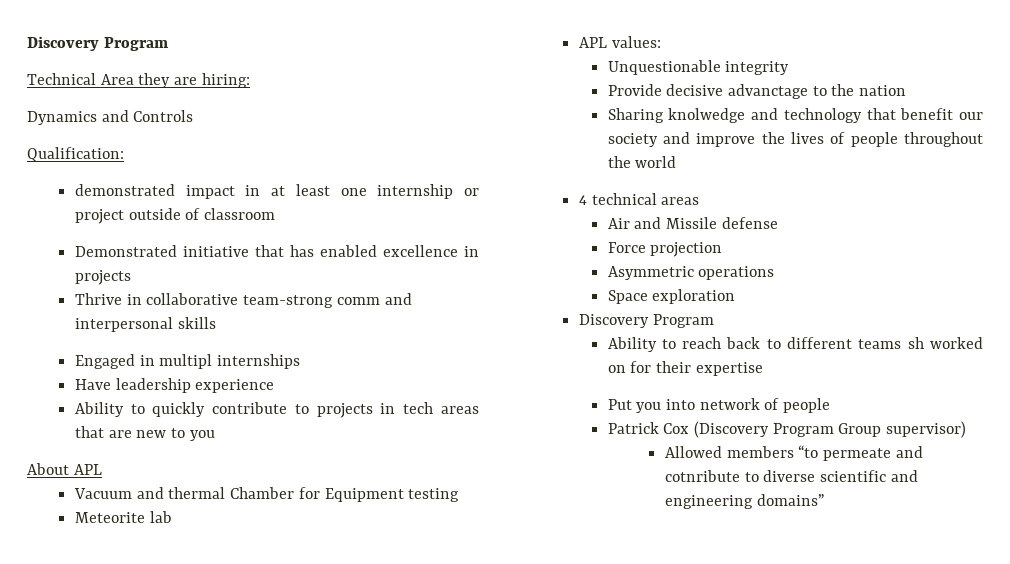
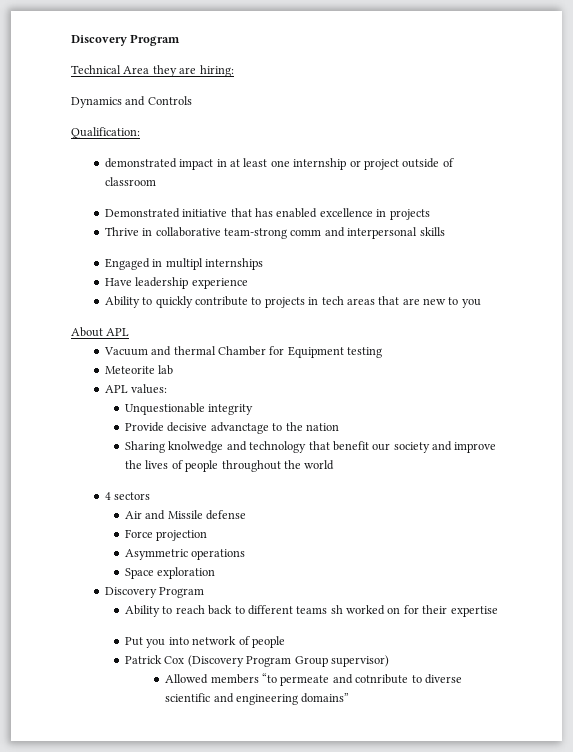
[591,193,700,205] technical areas -> [114,492,151,500] sectors

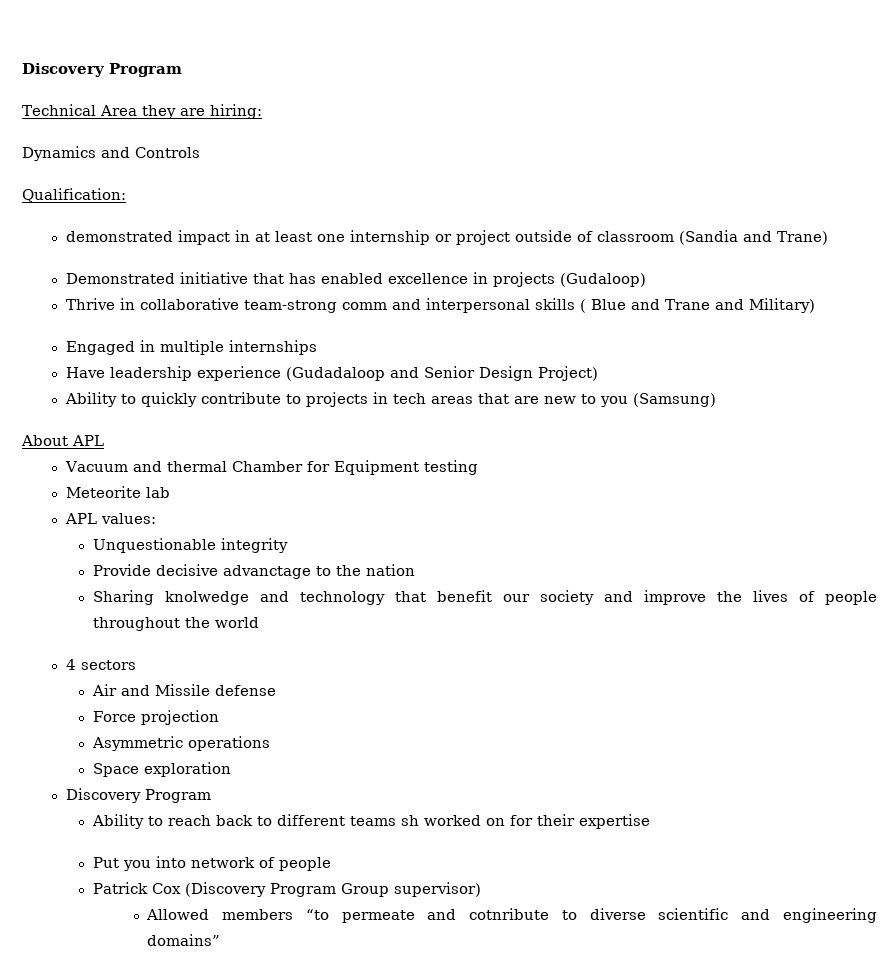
(156, 181) none -> [678,230,828,245] (Sandia and Trane)
(430, 214) none -> [559,273,646,287] (Gudaloop)
(445, 231) none -> [579,298,815,313] ( Blue and Trane and Military)
[165,258,203,270] multipl -> [159,340,224,355] multiple
(248, 283) none -> [285,366,598,381] (Gudadaloop and Senior Design Project)
(481, 303) none -> [632,393,716,407] (Samsung)

